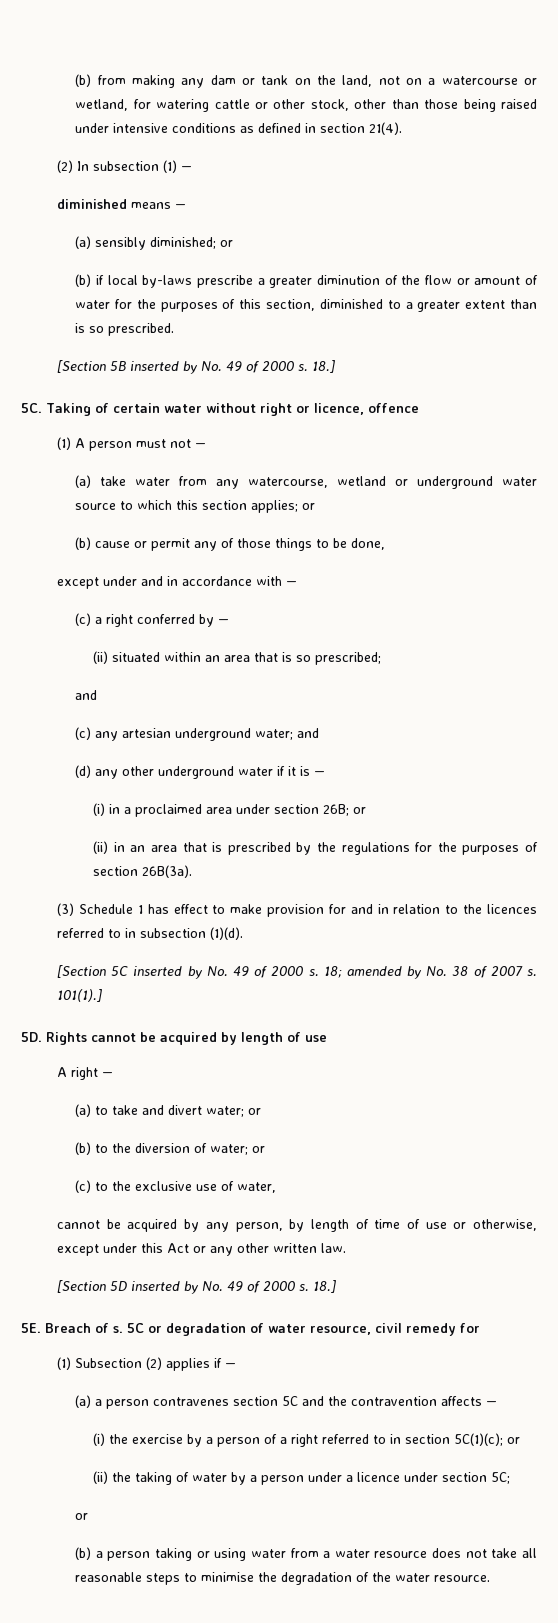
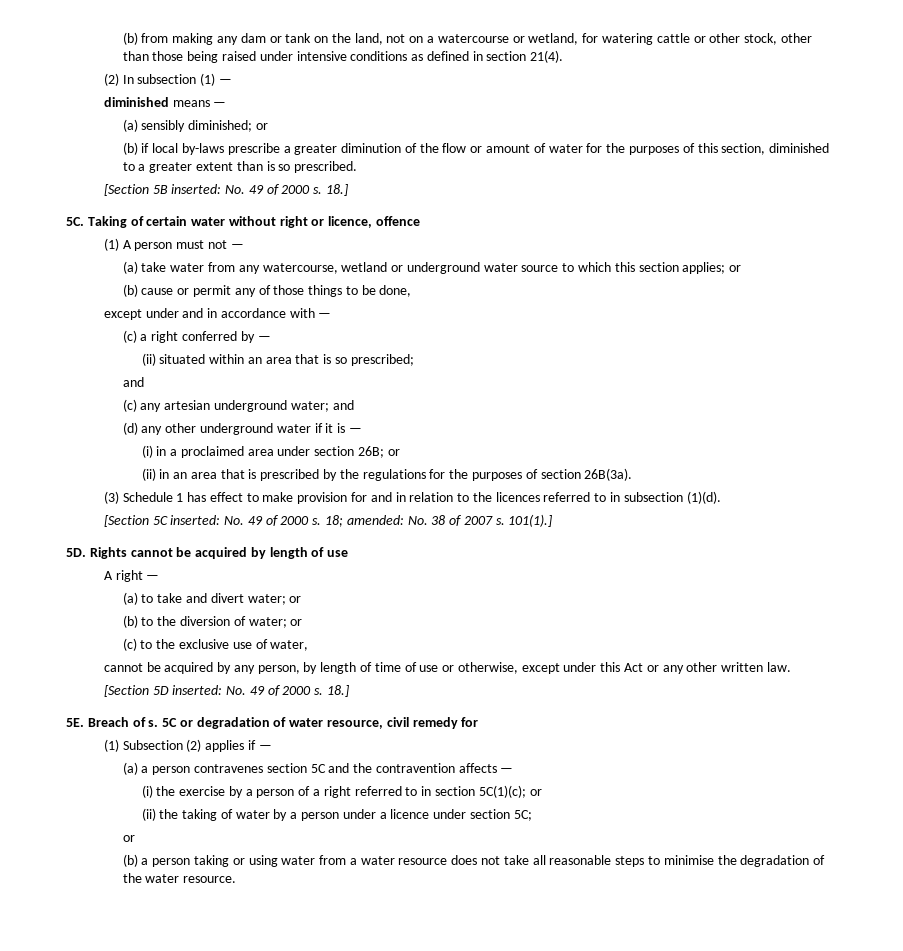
[130,361,199,374] inserted by -> [171,184,222,194] inserted:
[133,966,203,979] inserted by -> [170,515,221,525] inserted:
[346,966,423,979] amended by -> [346,515,404,525] amended:
[131,1281,200,1294] inserted by -> [172,685,223,695] inserted:

